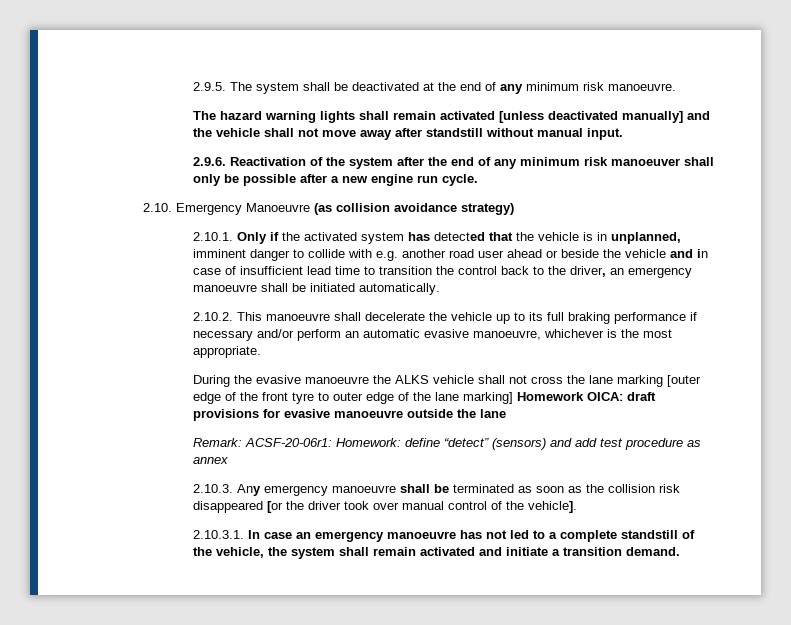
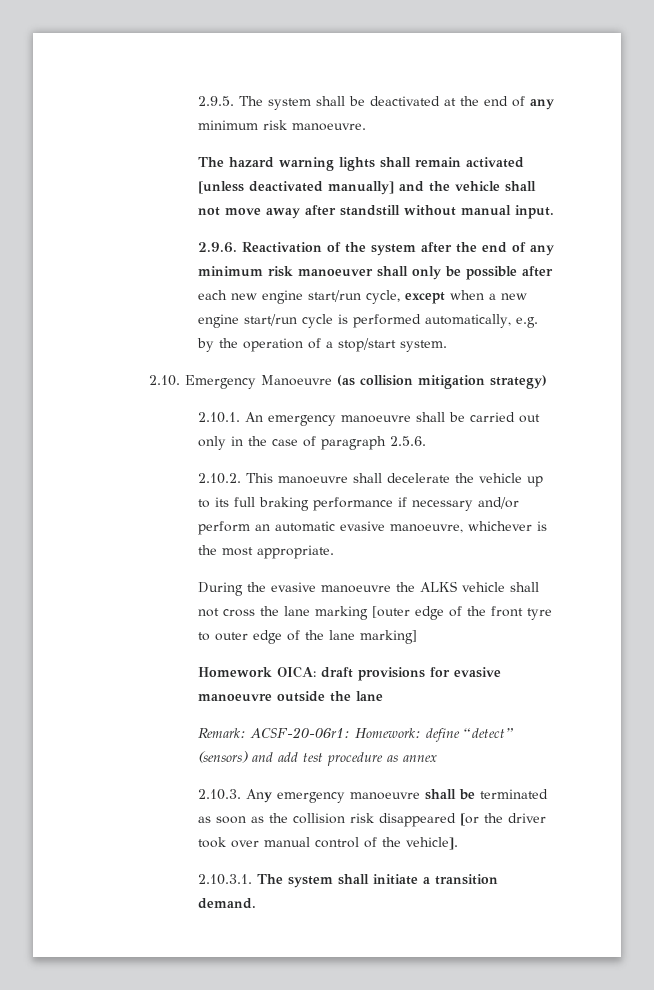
[331,174,479,186] a new engine run cycle. -> [197,290,527,304] [197,314,538,328] [196,338,447,352] each new engine start/run cycle, except when a new engine start/run cycle is performed automatically, e.g. by the operation of a stop/start system.
[394,203,458,212] avoidance -> [417,375,485,389] mitigation
[237,232,682,244] [193,249,709,261] [193,266,693,278] [193,283,441,295] Only if the activated system has detected that the vehicle is in unplanned, imminent danger to collide with e.g. another road user ahead or beside the vehicle and in case of insufficient lead time to transition the control back to the driver, an emergency manoeuvre shall be initiated automatically. -> [244,412,540,426] [197,436,426,450] An emergency manoeuvre shall be carried out only in the case of paragraph 2.5.6.
(514, 398) none -> (417, 637) //
[248,530,696,542] [193,547,503,559] In case an emergency manoeuvre has not led to a complete standstill of the vehicle, the system shall remain activated and -> [256,874,369,888] The system shall

